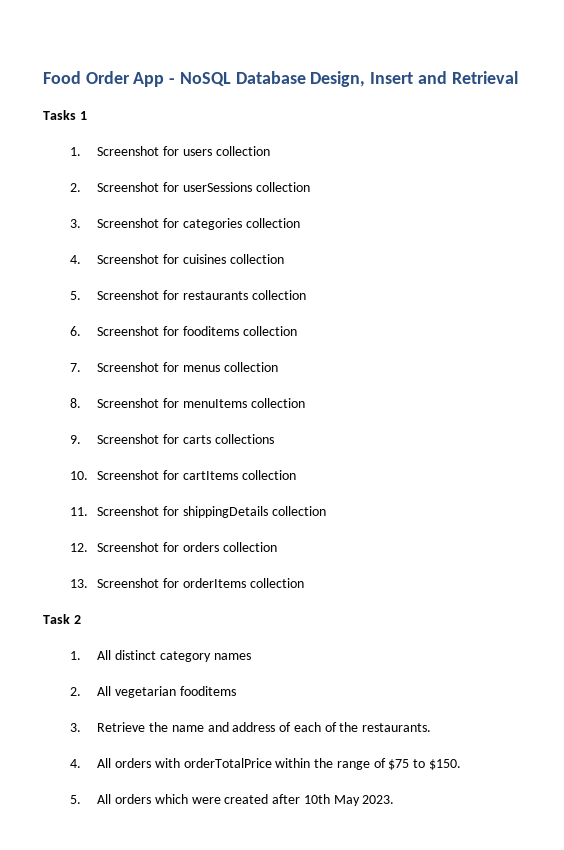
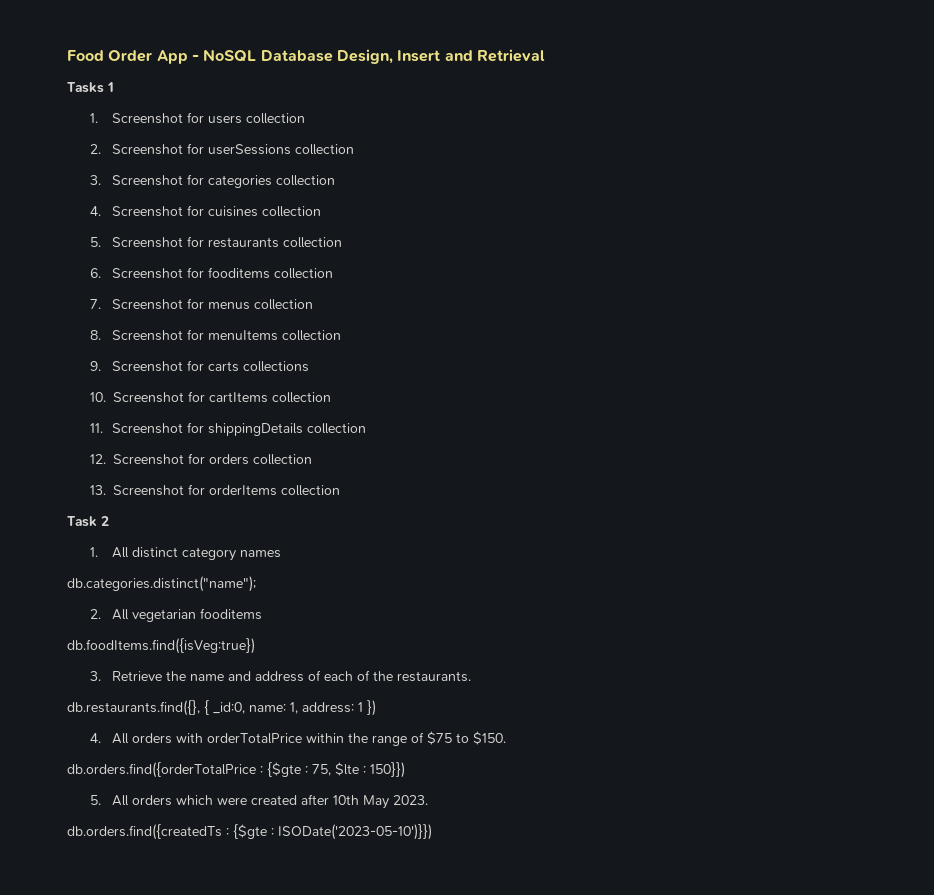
(251, 656) none -> [67,576,256,592] // db.categories.distinct("name");
(236, 691) none -> [67,638,255,654] // db.foodItems.find({isVeg:true})
(432, 727) none -> [67,700,376,716] // db.restaurants.find({}, { _id:0, name: 1, address: 1 })
(461, 764) none -> [67,762,405,778] // db.orders.find({orderTotalPrice : {$gte : 75, $lte : 150}})
(395, 799) none -> [67,824,432,840] // db.orders.find({createdTs : {$gte : ISODate('2023-05-10')}})

